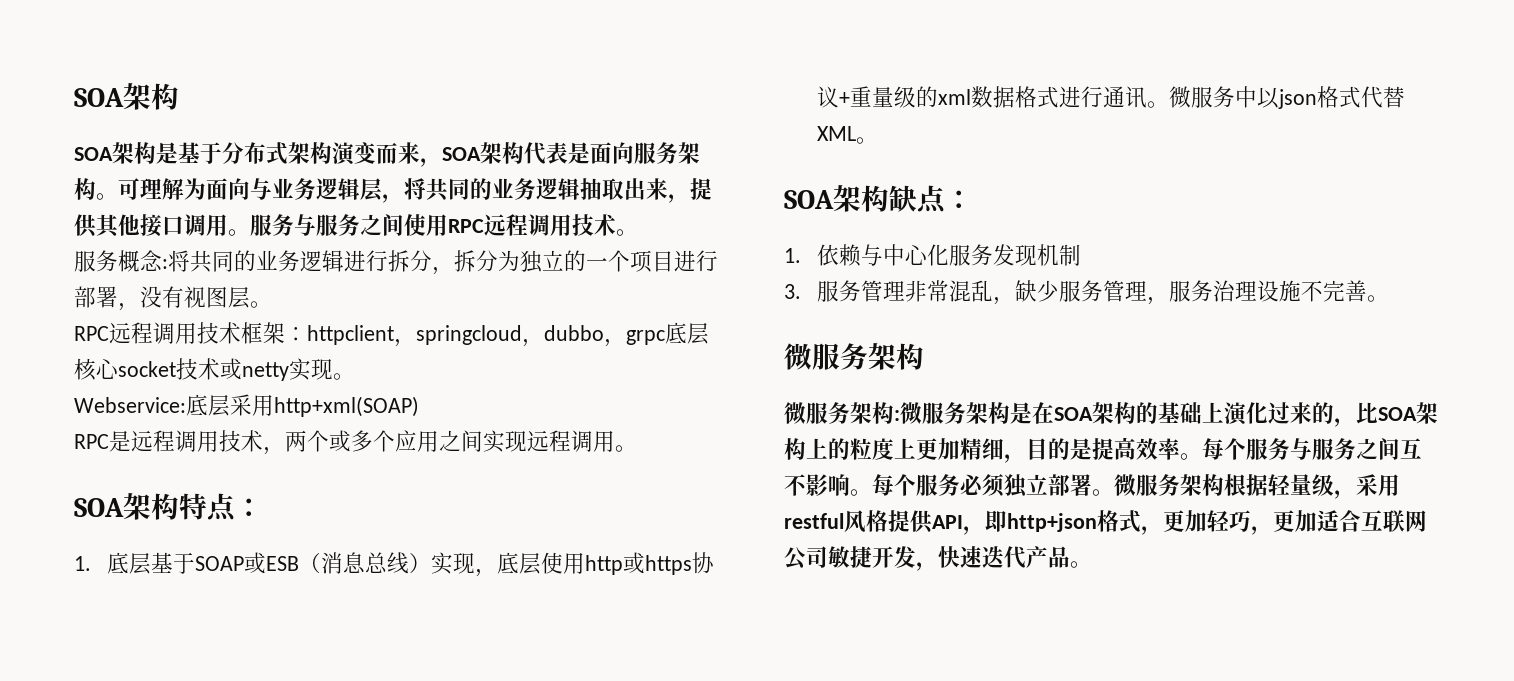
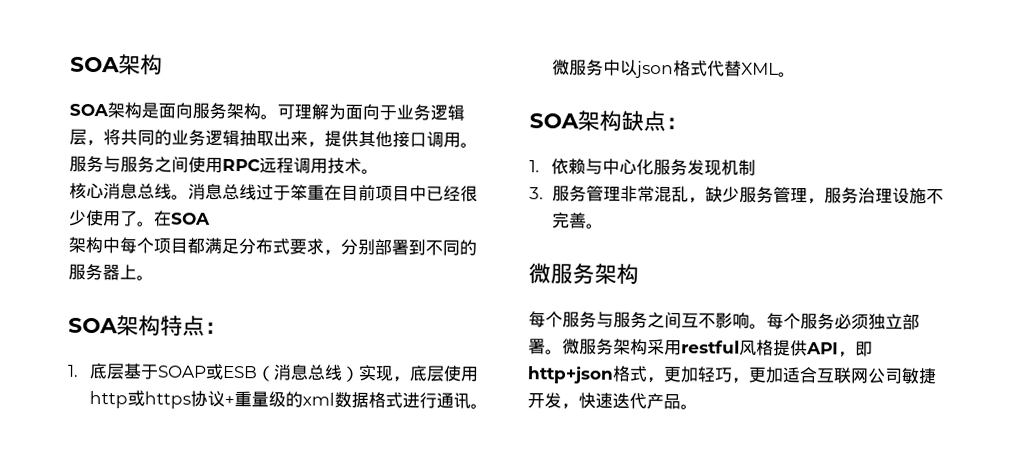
[178,142,590,167] 基于分布式架构演变而来，SOA架构代表是 -> (159, 110) none
[250,178,272,200] 与 -> [379,105,397,121] 于
[74,250,718,275] [74,286,272,311] [74,322,709,347] [74,358,355,381] [74,394,419,417] [74,430,615,455] 服务概念:将共同的业务逻辑进行拆分，拆分为独立的一个项目进行部署，没有视图层。 // RPC远程调用技术框架：httpclient，springcloud，dubbo，grpc底层核心socket技术或netty实现。 // Webservice:底层采用http+xml(SOAP) // RPC是远程调用技术，两个或多个应用之间实现远程调用 -> [69,182,478,202] [69,209,211,227] [68,236,477,256] [68,263,137,281] 核心消息总线。消息总线过于笨重在目前项目中已经很少使用了。在SOA // 架构中每个项目都满足分布式要求，分别部署到不同的服务器上
[784,402,1438,427] [784,437,1202,463] 微服务架构:微服务架构是在SOA架构的基础上演化过来的，比SOA架构上的粒度上更加精细，目的是提高效率。 -> (639, 273) none
[1224,474,1356,499] 根据轻量级， -> (648, 346) none

